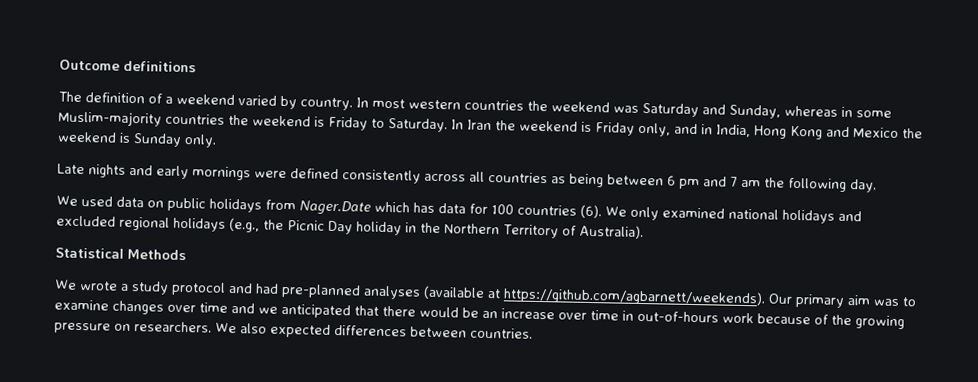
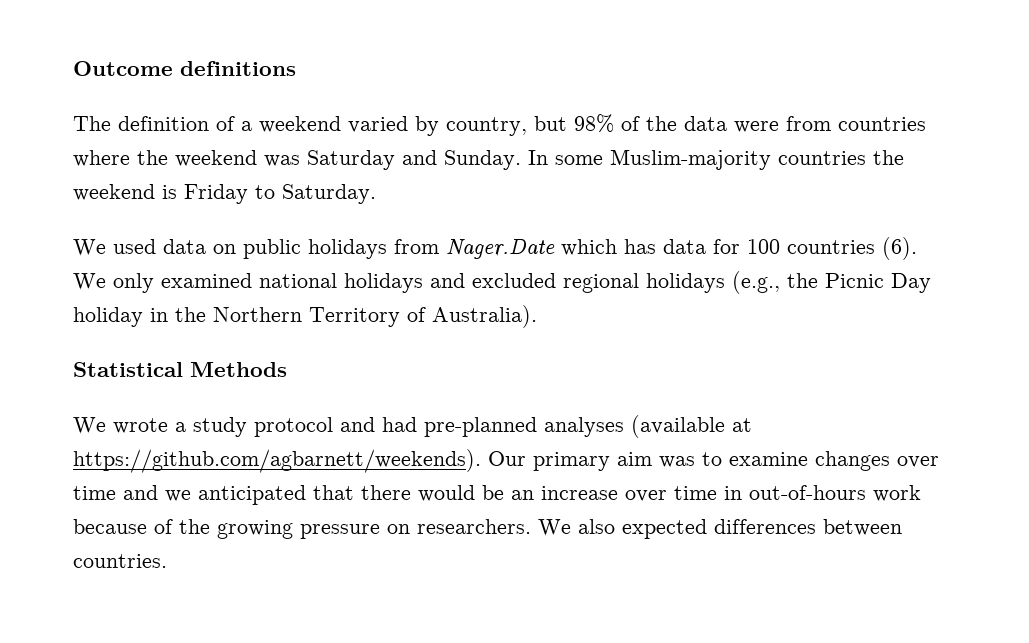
[300,97,524,111] country. In most western countries -> [446,114,926,136] [73,150,130,167] country, but 98% of the data were from countries where
[729,104,853,119] Sunday, whereas in -> [444,150,548,170] Sunday. In
[451,119,923,140] [57,131,217,148] [57,163,877,193] In Iran the weekend is Friday only, and in India, Hong Kong and Mexico the weekend is Sunday only. // Late nights and early mornings were defined consistently across all countries as being between 6 pm and 7 am the following day. -> (376, 194) none

